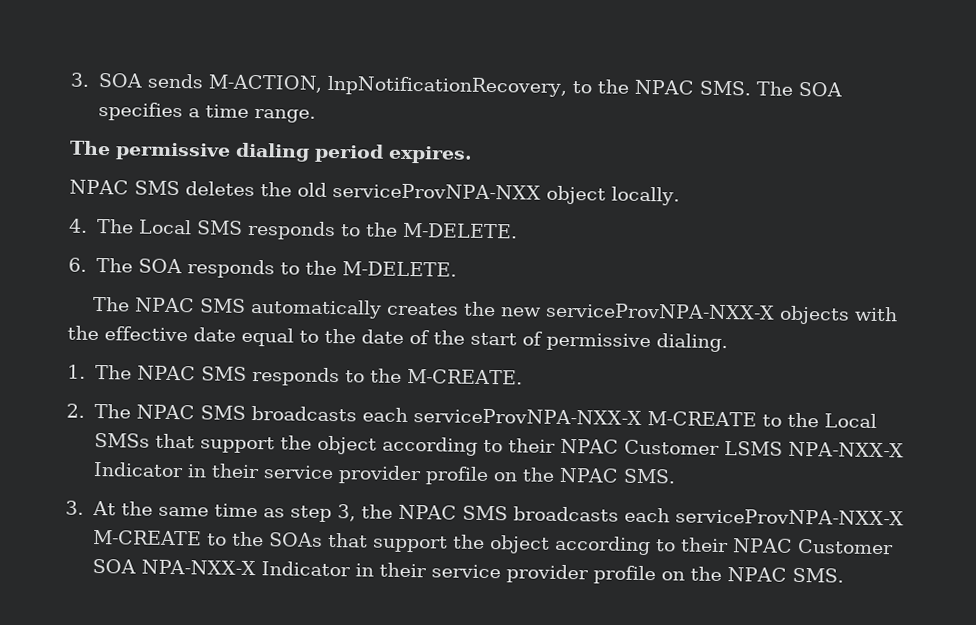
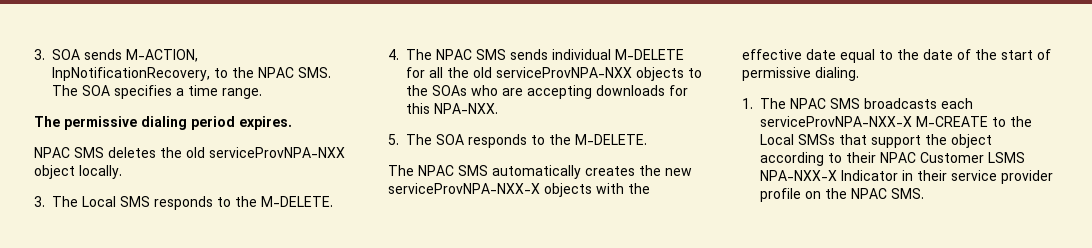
[68,218,88,233] 4. -> [34,196,45,207] 3.
[68,257,87,272] 6. -> [388,49,685,60] [406,67,703,81] [406,85,689,99] [406,103,499,114] [388,134,399,145] 4. The NPAC SMS sends individual M-DELETE for all the old serviceProvNPA-NXX objects to the SOAs who are accepting downloads for this NPA-NXX. // 5.
[252,367,524,387] [66,403,247,420] responds to the M-CREATE. // 2. The NPAC SMS -> (861, 103) none
[65,500,905,526] [92,529,895,556] [91,558,845,585] // 3. At the same time as step 3, the NPAC SMS broadcasts each serviceProvNPA-NXX-X M-CREATE to the SOAs that support the object according to their NPAC Customer SOA NPA-NXX-X Indicator in their service provider profile on the NPAC SMS. -> (925, 193) none

